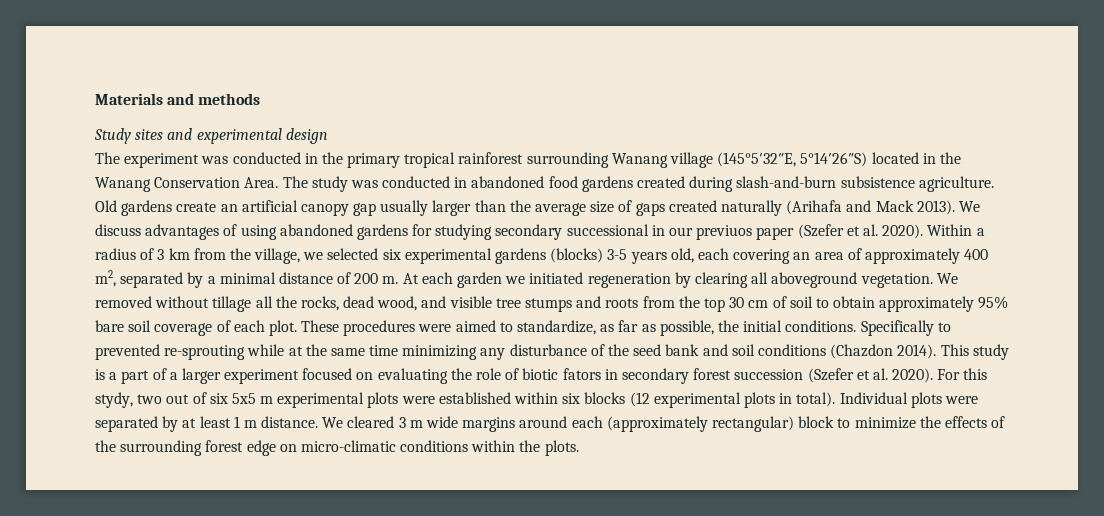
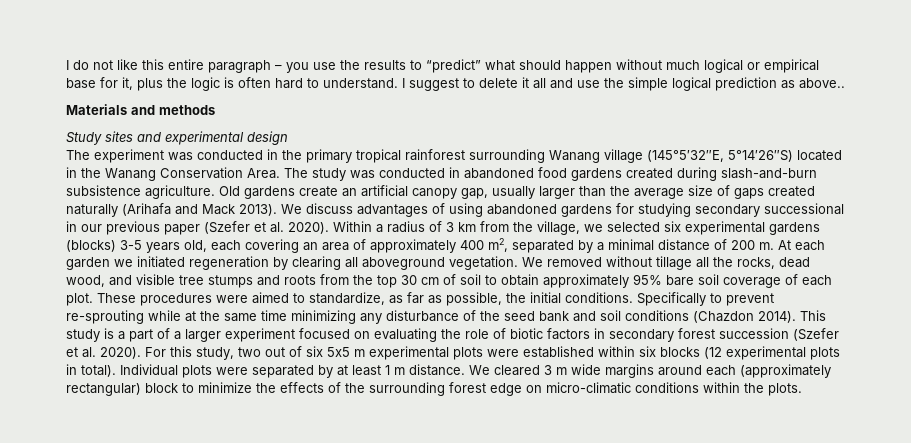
(95, 99) none -> [66,59,819,73] [66,77,845,91] I do not like this entire paragraph – you use the results to “predict” what should happen without much logical or empirical base for it, plus the logic is often hard to understand. I suggest to delete it all and use the simple logical prediction as above.. //
[353,203,377,216] gap -> [461,188,488,199] gap,
[696,225,753,240] previuos -> [106,221,160,235] previous
[95,344,160,360] prevented -> [726,293,774,306] prevent
[562,368,601,380] fators -> [547,328,590,340] factors
[95,392,133,408] stydy, -> [196,347,234,360] study,

